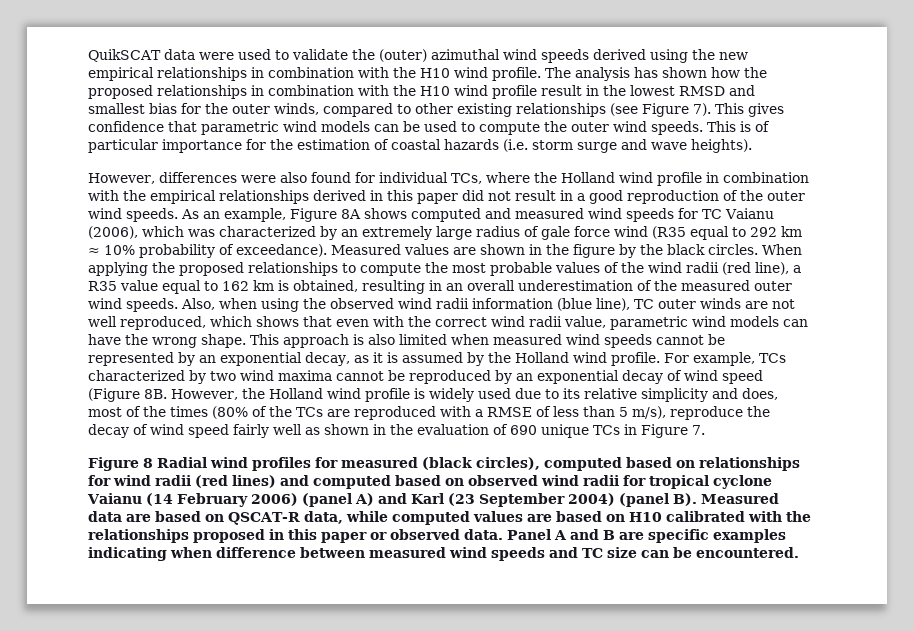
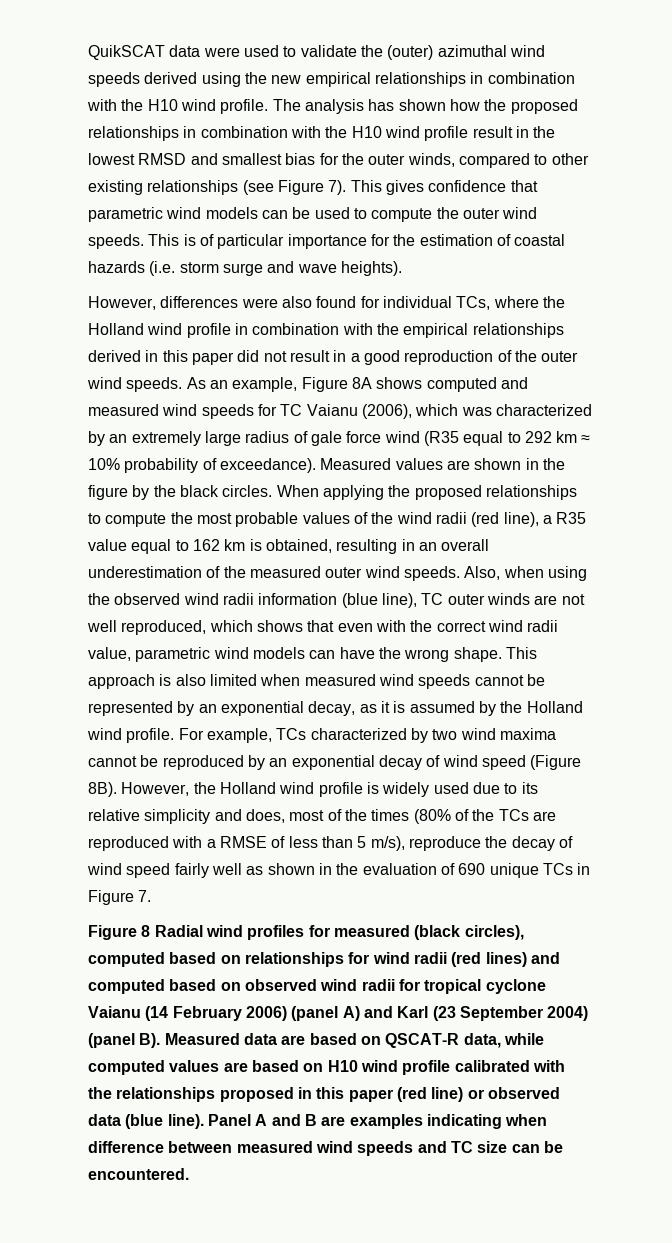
[144,389,167,399] 8B. -> [88,782,117,797] 8B).
(662, 517) none -> [360,1060,451,1075] wind profile
[370,529,503,540] or observed data. -> [396,1087,560,1102] [88,1114,204,1129] (red line) or observed data (blue line).
[648,529,709,543] specific -> (346, 1121) none

